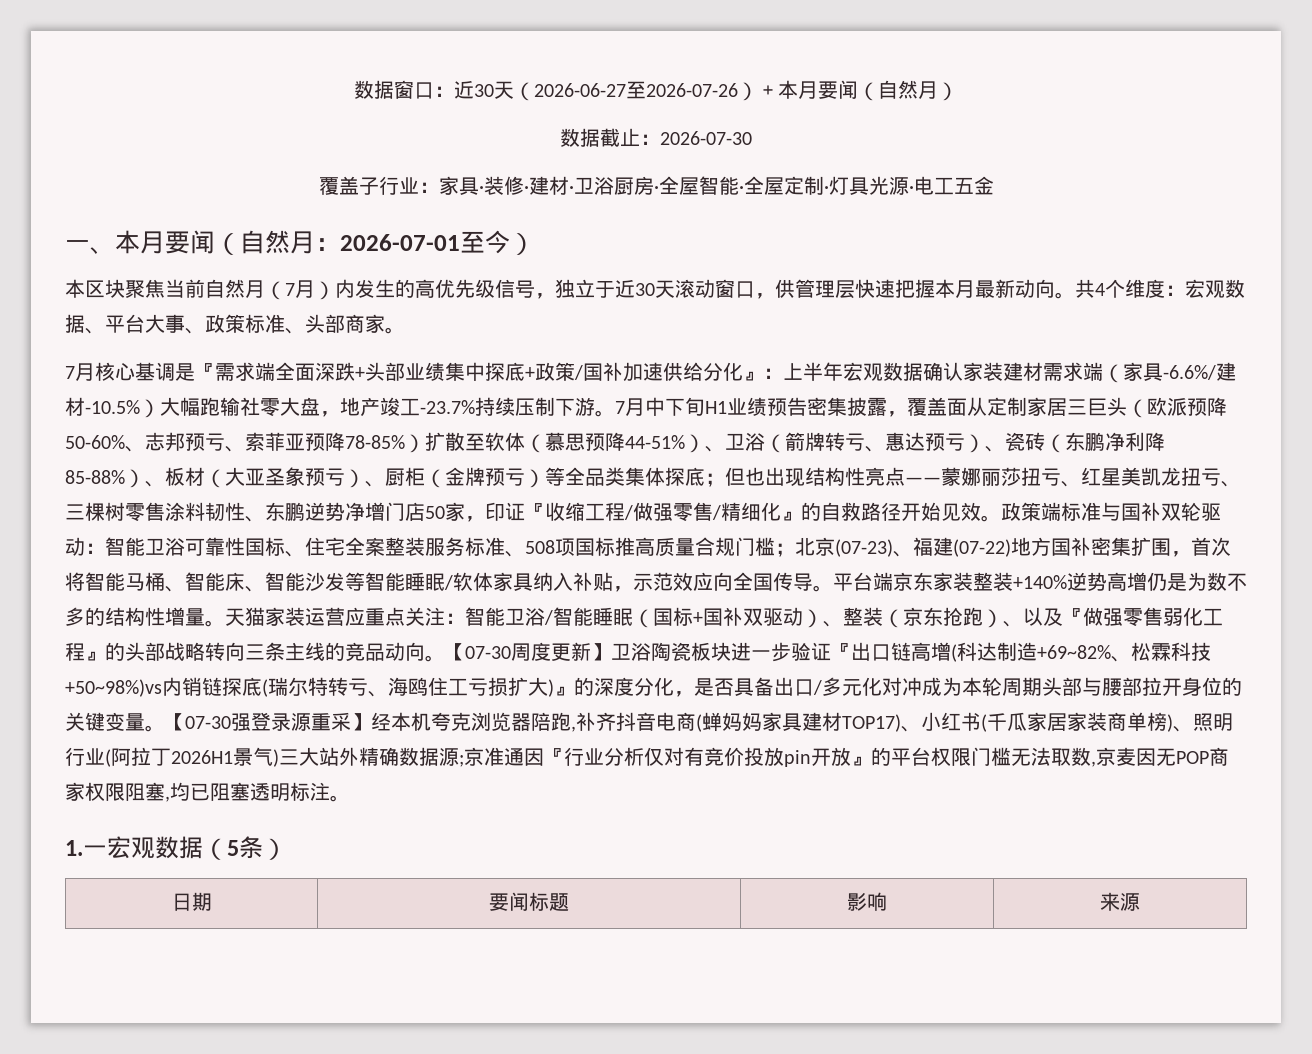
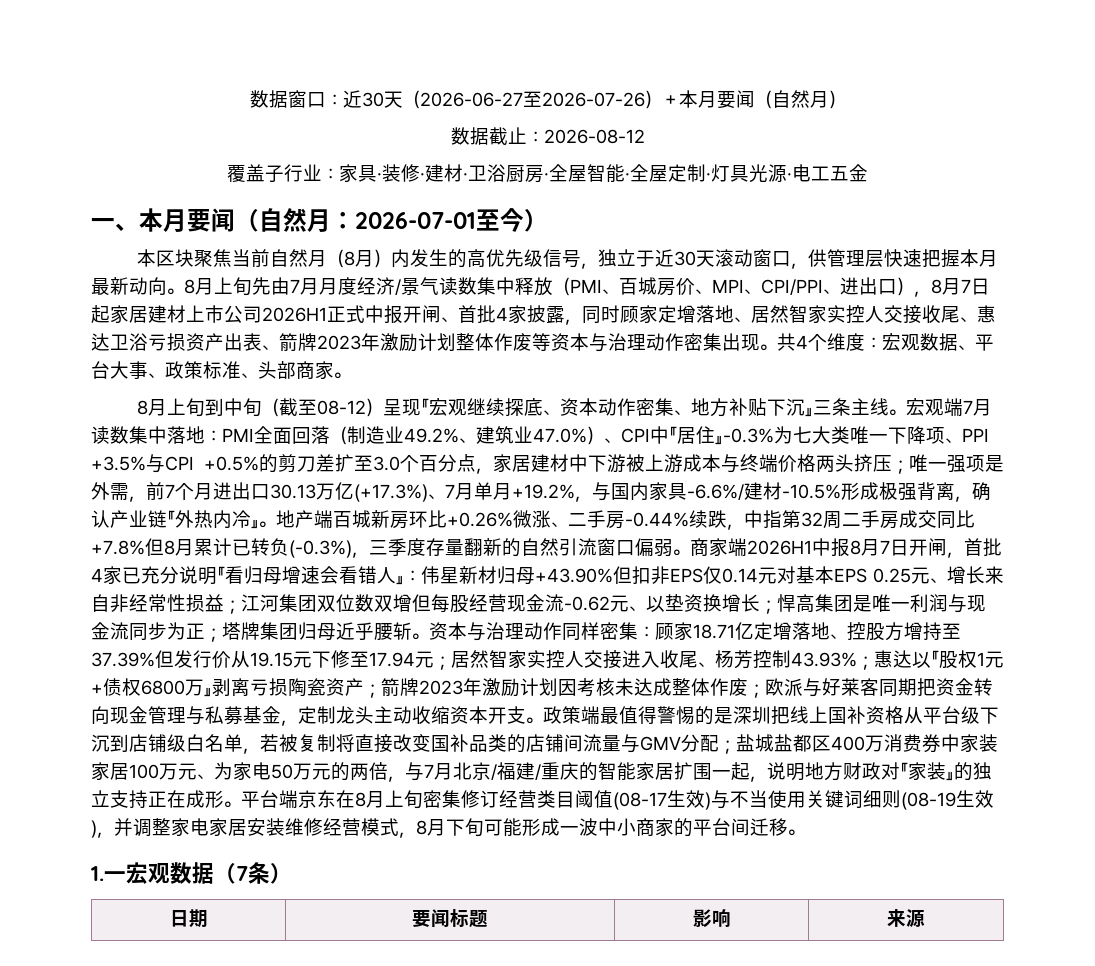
[660,131,752,145] 2026-07-30 -> [543,129,645,144] 2026-08-12
[285,283,295,296] 7 -> [344,251,356,266] 8
(1075, 295) none -> [184,277,990,297] [91,305,996,325] [91,333,777,352] 8月上旬先由7月月度经济/景气读数集中释放（PMI、百城房价、MPI、CPI/PPI、进出口），8月7日起家居建材上市公司2026H1正式中报开闸、首批4家披露，同时顾家定增落地、居然智家实控人交接收尾、惠达卫浴亏损资产出表、箭牌2023年激励计划整体作废等资本与治理动作密集出现。
[65,362,1236,383] [65,397,1227,418] [65,432,1165,453] [65,467,1241,488] [65,502,1221,522] [65,537,1231,557] [65,572,1247,592] [65,607,1223,628] [65,642,1211,662] [65,677,1242,697] [65,712,1233,732] [65,747,1229,767] [65,782,330,802] 7月核心基调是『需求端全面深跌+头部业绩集中探底+政策/国补加速供给分化』：上半年宏观数据确认家装建材需求端（家具-6.6%/建材-10.5%）大幅跑输社零大盘，地产竣工-23.7%持续压制下游。7月中下旬H1业绩预告密集披露，覆盖面从定制家居三巨头（欧派预降50-60%、志邦预亏、索菲亚预降78-85%）扩散至软体（慕思预降44-51%）、卫浴（箭牌转亏、惠达预亏）、瓷砖（东鹏净利降85-88%）、板材（大亚圣象预亏）、厨柜（金牌预亏）等全品类集体探底；但也出现结构性亮点——蒙娜丽莎扭亏、红星美凯龙扭亏、三棵树零售涂料韧性、东鹏逆势净增门店50家，印证『收缩工程/做强零售/精细化』的自救路径开始见效。政策端标准与国补双轮驱动：智能卫浴可靠性国标、住宅全案整装服务标准、508项国标推高质量合规门槛；北京(07-23)、福建(07-22)地方国补密集扩围，首次将智能马桶、智能床、智能沙发等智能睡眠/软体家具纳入补贴，示范效应向全国传导。平台端京东家装整装+140%逆势高增仍是为数不多的结构性增量。天猫家装运营应重点关注：智能卫浴/智能睡眠（国标+国补双驱动）、整装（京东抢跑）、以及『做强零售弱化工程』的头部战略转向三条主线的竞品动向。【07-30周度更新】卫浴陶瓷板块进一步验证『出口链高增(科达制造+69~82%、松霖科技+50~98%)vs内销链探底(瑞尔特转亏、海鸥住工亏损扩大)』的深度分化，是否具备出口/多元化对冲成为本轮周期头部与腰部拉开身位的关键变量。【07-30强登录源重采】经本机夸克浏览器陪跑,补齐抖音电商(蝉妈妈家具建材TOP17)、小红书(千瓜家居家装商单榜)、照明行业(阿拉丁2026H1景气)三大站外精确数据源;京准通因『行业分析仅对有竞价投放pin开放』的平台权限门槛无法取数,京麦因无POP商家权限阻塞,均已阻塞透明标注 -> [137,398,993,417] [91,426,989,445] [91,454,1004,474] [91,482,991,502] [91,510,975,530] [91,538,1002,558] [91,566,1004,585] [91,594,986,614] [91,622,961,642] [91,650,1004,670] [91,678,993,698] [91,706,999,726] [91,734,998,754] [91,762,992,782] [91,790,994,810] [91,818,788,838] 8月上旬到中旬（截至08-12）呈现『宏观继续探底、资本动作密集、地方补贴下沉』三条主线。宏观端7月读数集中落地：PMI全面回落（制造业49.2%、建筑业47.0%）、CPI中『居住』-0.3%为七大类唯一下降项、PPI +3.5%与CPI +0.5%的剪刀差扩至3.0个百分点，家居建材中下游被上游成本与终端价格两头挤压；唯一强项是外需，前7个月进出口30.13万亿(+17.3%)、7月单月+19.2%，与国内家具-6.6%/建材-10.5%形成极强背离，确认产业链『外热内冷』。地产端百城新房环比+0.26%微涨、二手房-0.44%续跌，中指第32周二手房成交同比+7.8%但8月累计已转负(-0.3%)，三季度存量翻新的自然引流窗口偏弱。商家端2026H1中报8月7日开闸，首批4家已充分说明『看归母增速会看错人』：伟星新材归母+43.90%但扣非EPS仅0.14元对基本EPS 0.25元、增长来自非经常性损益；江河集团双位数双增但每股经营现金流-0.62元、以垫资换增长；悍高集团是唯一利润与现金流同步为正；塔牌集团归母近乎腰斩。资本与治理动作同样密集：顾家18.71亿定增落地、控股方增持至37.39%但发行价从19.15元下修至17.94元；居然智家实控人交接进入收尾、杨芳控制43.93%；惠达以『股权1元+债权6800万』剥离亏损陶瓷资产；箭牌2023年激励计划因考核未达成整体作废；欧派与好莱客同期把资金转向现金管理与私募基金，定制龙头主动收缩资本开支。政策端最值得警惕的是深圳把线上国补资格从平台级下沉到店铺级白名单，若被复制将直接改变国补品类的店铺间流量与GMV分配；盐城盐都区400万消费券中家装家居100万元、为家电50万元的两倍，与7月北京/福建/重庆的智能家居扩围一起，说明地方财政对『家装』的独立支持正在成形。平台端京东在8月上旬密集修订经营类目阈值(08-17生效)与不当使用关键词细则(08-19生效)，并调整家电家居安装维修经营模式，8月下旬可能形成一波中小商家的平台间迁移
[227,840,239,856] 5 -> [236,866,248,881] 7

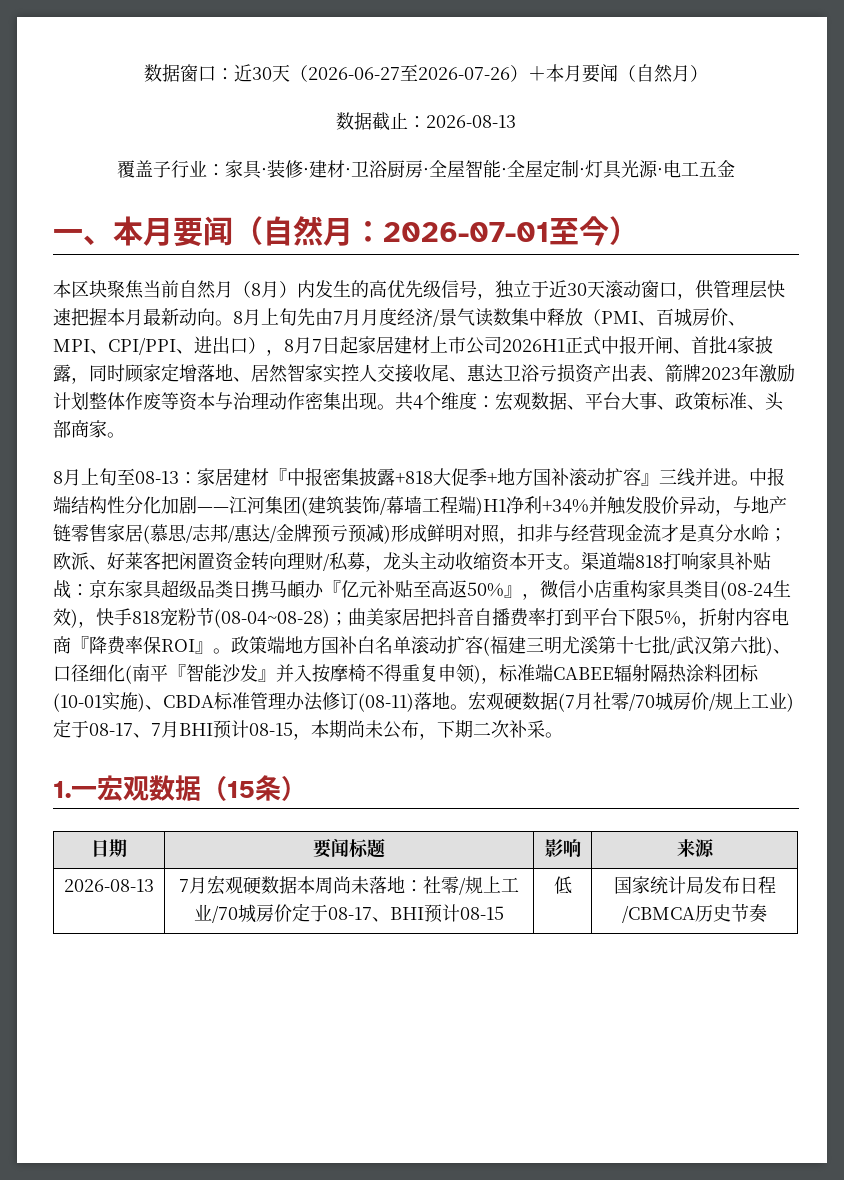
[543,129,645,144] 2026-08-12 -> [426,115,516,128] 2026-08-13
[205,398,993,417] [91,426,989,445] [91,454,1004,474] [91,482,991,502] [91,510,975,530] [91,538,1002,558] [91,566,1004,585] [91,594,986,614] [91,622,961,642] [91,650,1004,670] [91,678,993,698] [91,706,336,726] 到中旬（截至08-12）呈现『宏观继续探底、资本动作密集、地方补贴下沉』三条主线。宏观端7月读数集中落地：PMI全面回落（制造业49.2%、建筑业47.0%）、CPI中『居住』-0.3%为七大类唯一下降项、PPI +3.5%与CPI +0.5%的剪刀差扩至3.0个百分点，家居建材中下游被上游成本与终端价格两头挤压；唯一强项是外需，前7个月进出口30.13万亿(+17.3%)、7月单月+19.2%，与国内家具-6.6%/建材-10.5%形成极强背离，确认产业链『外热内冷』。地产端百城新房环比+0.26%微涨、二手房-0.44%续跌，中指第32周二手房成交同比+7.8%但8月累计已转负(-0.3%)，三季度存量翻新的自然引流窗口偏弱。商家端2026H1中报8月7日开闸，首批4家已充分说明『看归母增速会看错人』：伟星新材归母+43.90%但扣非EPS仅0.14元对基本EPS 0.25元、增长来自非经常性损益；江河集团双位数双增但每股经营现金流-0.62元、以垫资换增长；悍高集团是唯一利润与现金流同步为正；塔牌集团归母近乎腰斩。资本与治理动作同样密集：顾家18.71亿定增落地、控股方增持至37.39%但发行价从19.15元下修至17.94元；居然智家实控人交接进入收尾、杨芳控制43.93%；惠达以『股权1元+债权6800万』剥离亏损陶瓷资产；箭牌2023年激励计划因考核未达成整体作废；欧派与好莱客同期把资金转向现金管理与私募基金，定制 -> [117,467,785,487] [53,496,787,516] [53,524,787,544] [53,552,383,572] 至08-13：家居建材『中报密集披露+818大促季+地方国补滚动扩容』三线并进。中报端结构性分化加剧——江河集团(建筑装饰/幕墙工程端)H1净利+34%并触发股价异动，与地产链零售家居(慕思/志邦/惠达/金牌预亏预减)形成鲜明对照，扣非与经营现金流才是真分水岭；欧派、好莱客把闲置资金转向理财/私募，
[543,706,999,725] [91,734,998,754] [91,762,992,782] [91,790,994,810] [91,818,788,838] 政策端最值得警惕的是深圳把线上国补资格从平台级下沉到店铺级白名单，若被复制将直接改变国补品类的店铺间流量与GMV分配；盐城盐都区400万消费券中家装家居100万元、为家电50万元的两倍，与7月北京/福建/重庆的智能家居扩围一起，说明地方财政对『家装』的独立支持正在成形。平台端京东在8月上旬密集修订经营类目阈值(08-17生效)与不当使用关键词细则(08-19生效)，并调整家电家居安装维修经营模式，8月下旬可能形成一波中小商家的平台间迁移 -> [581,552,771,571] [53,579,791,600] [53,608,789,628] [53,636,791,656] [53,663,759,684] [53,692,794,712] [53,719,545,740] 渠道端818打响家具补贴战：京东家具超级品类日携马頔办『亿元补贴至高返50%』，微信小店重构家具类目(08-24生效)，快手818宠粉节(08-04~08-28)；曲美家居把抖音自播费率打到平台下限5%，折射内容电商『降费率保ROI』。政策端地方国补白名单滚动扩容(福建三明尤溪第十七批/武汉第六批)、口径细化(南平『智能沙发』并入按摩椅不得重复申领)，标准端CABEE辐射隔热涂料团标(10-01实施)、CBDA标准管理办法修订(08-11)落地。宏观硬数据(7月社零/70城房价/规上工业)定于08-17、7月BHI预计08-15，本期尚未公布，下期二次补采
[236,866,248,881] 7 -> [227,781,255,798] 15
(925, 918) none -> [63,879,154,892] [179,876,519,895] [194,903,504,923] [553,876,572,894] [613,876,776,894] [622,904,767,923] // 2026-08-13 | 7月宏观硬数据本周尚未落地：社零/规上工业/70城房价定于08-17、BHI预计08-15 | 低 | 国家统计局发布日程/CBMCA历史节奏

